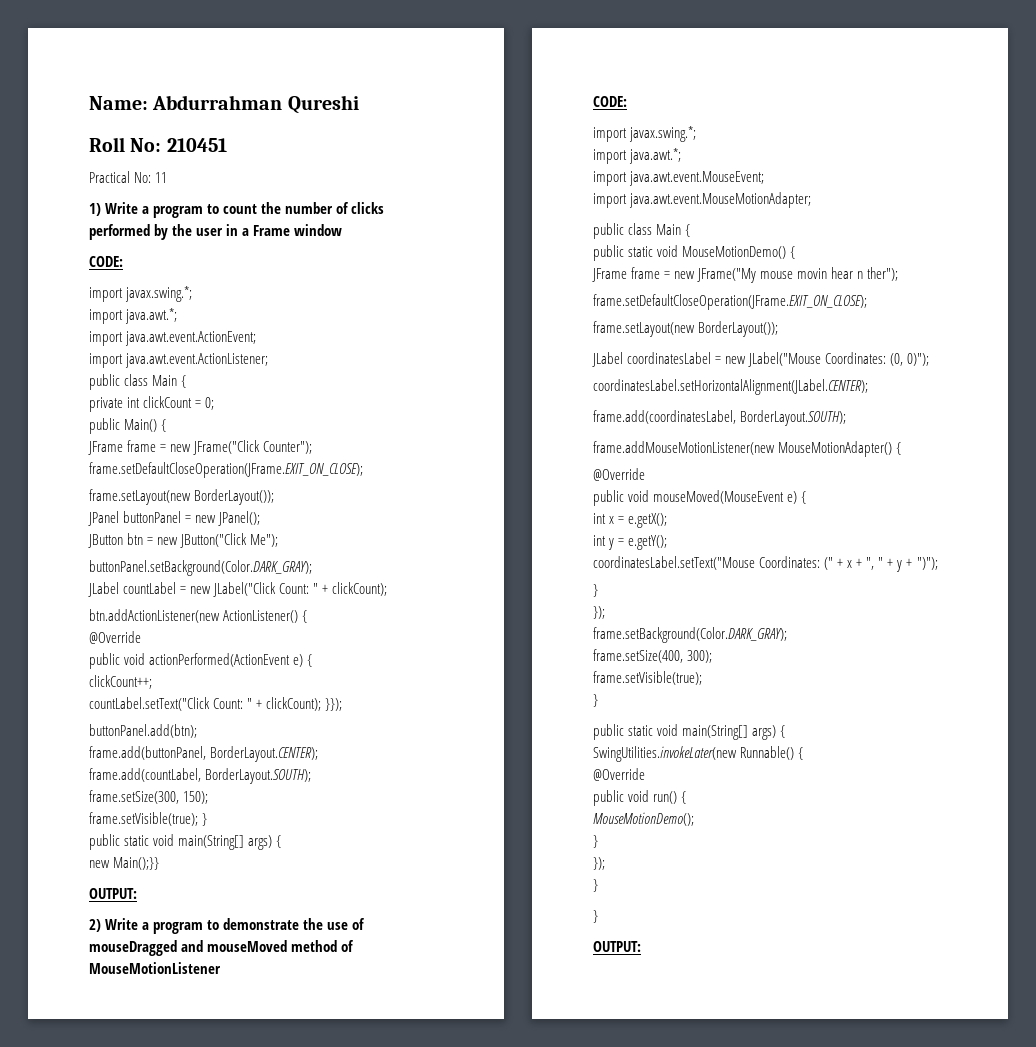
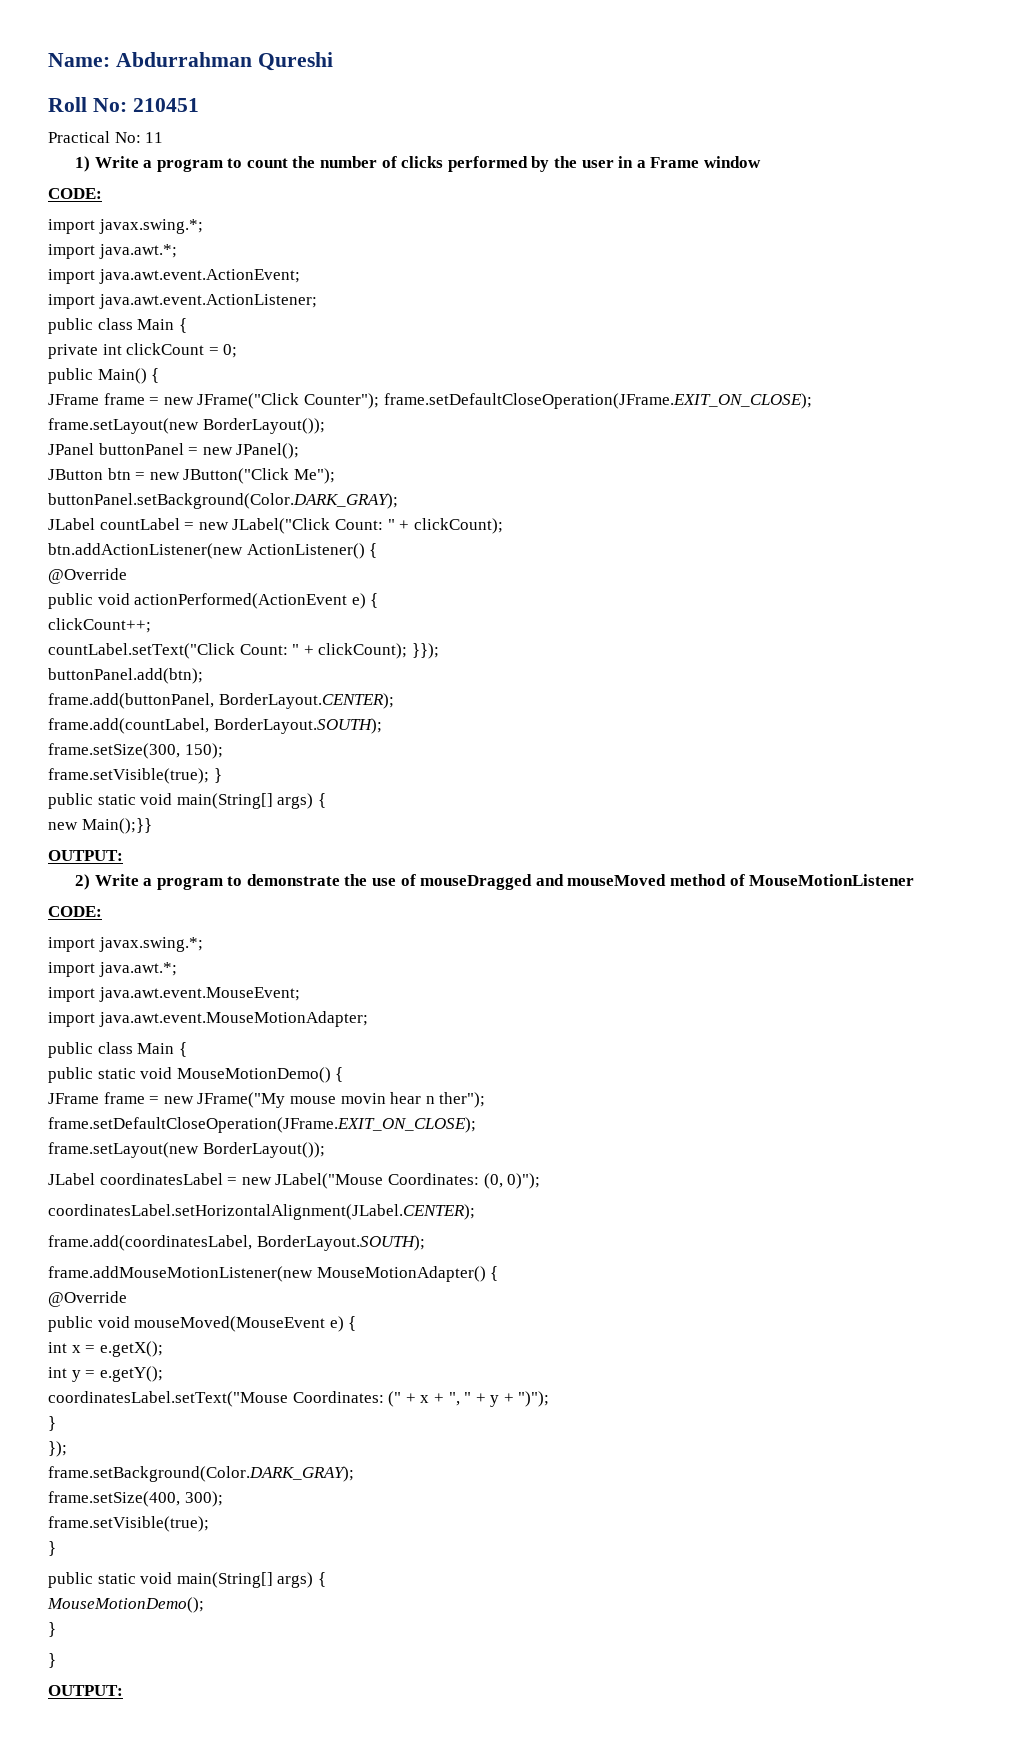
[593,746,804,762] [593,768,645,781] [593,790,687,806] // SwingUtilities.invokeLater(new Runnable() { // @Override // public void run() { -> (326, 1579) none
[593,857,605,870] [593,879,598,892] // }); // } -> (56, 1629) none

